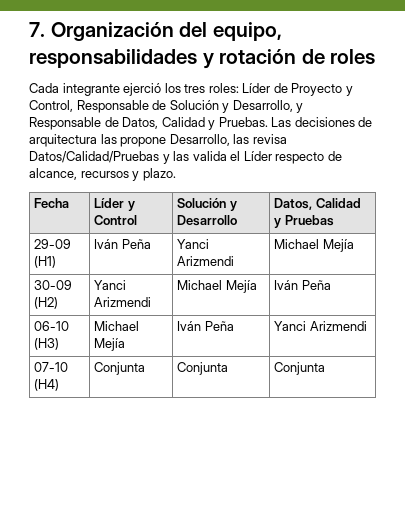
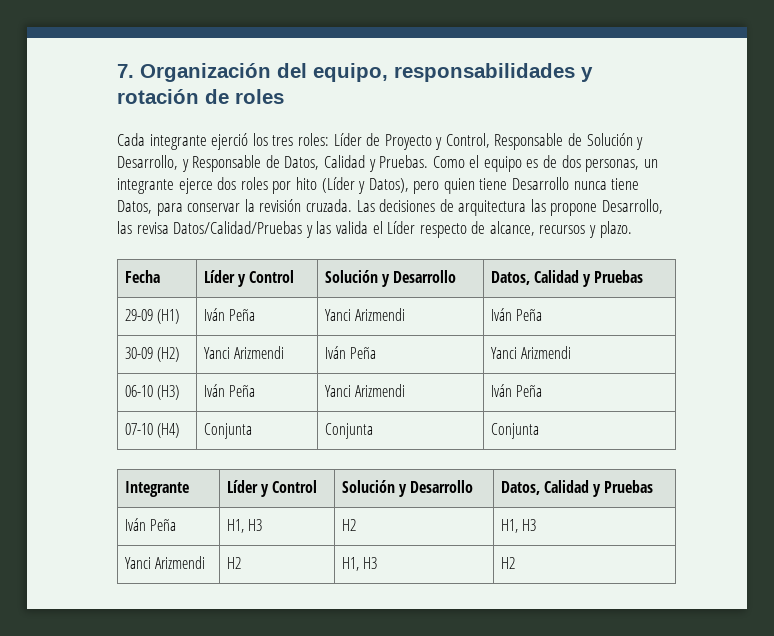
(268, 122) none -> [432,155,658,172] [117,177,640,194] [117,199,352,216] Como el equipo es de dos personas, un integrante ejerce dos roles por hito (Líder y Datos), pero quien tiene Desarrollo nunca tiene Datos, para conservar la revisión cruzada.
[274,239,354,252] Michael Mejía -> [490,308,542,321] Iván Peña
[177,280,257,293] [274,280,331,290] | Michael Mejía | Iván Peña -> [324,346,376,359] [490,346,571,359] | Iván Peña | Yanci Arizmendi
[94,321,140,331] [94,338,126,351] [177,321,234,331] [274,321,367,331] | Michael Mejía | Iván Peña | Yanci Arizmendi -> [203,384,255,397] [324,384,405,397] [490,384,542,397] | Iván Peña | Yanci Arizmendi | Iván Peña
(326, 368) none -> [124,481,189,497] [226,480,317,497] [341,480,473,497] [500,480,654,497] [124,518,176,531] [226,519,262,533] [341,519,356,531] [500,519,536,533] [124,556,205,569] [226,557,241,569] [341,557,377,571] [500,557,515,569] // Integrante | Líder y Control | Solución y Desarrollo | Datos, Calidad y Pruebas // Iván Peña | H1, H3 | H2 | H1, H3 // Yanci Arizmendi | H2 | H1, H3 | H2

